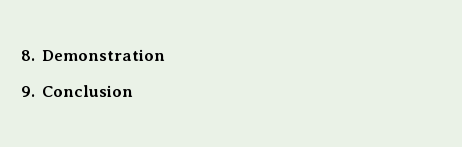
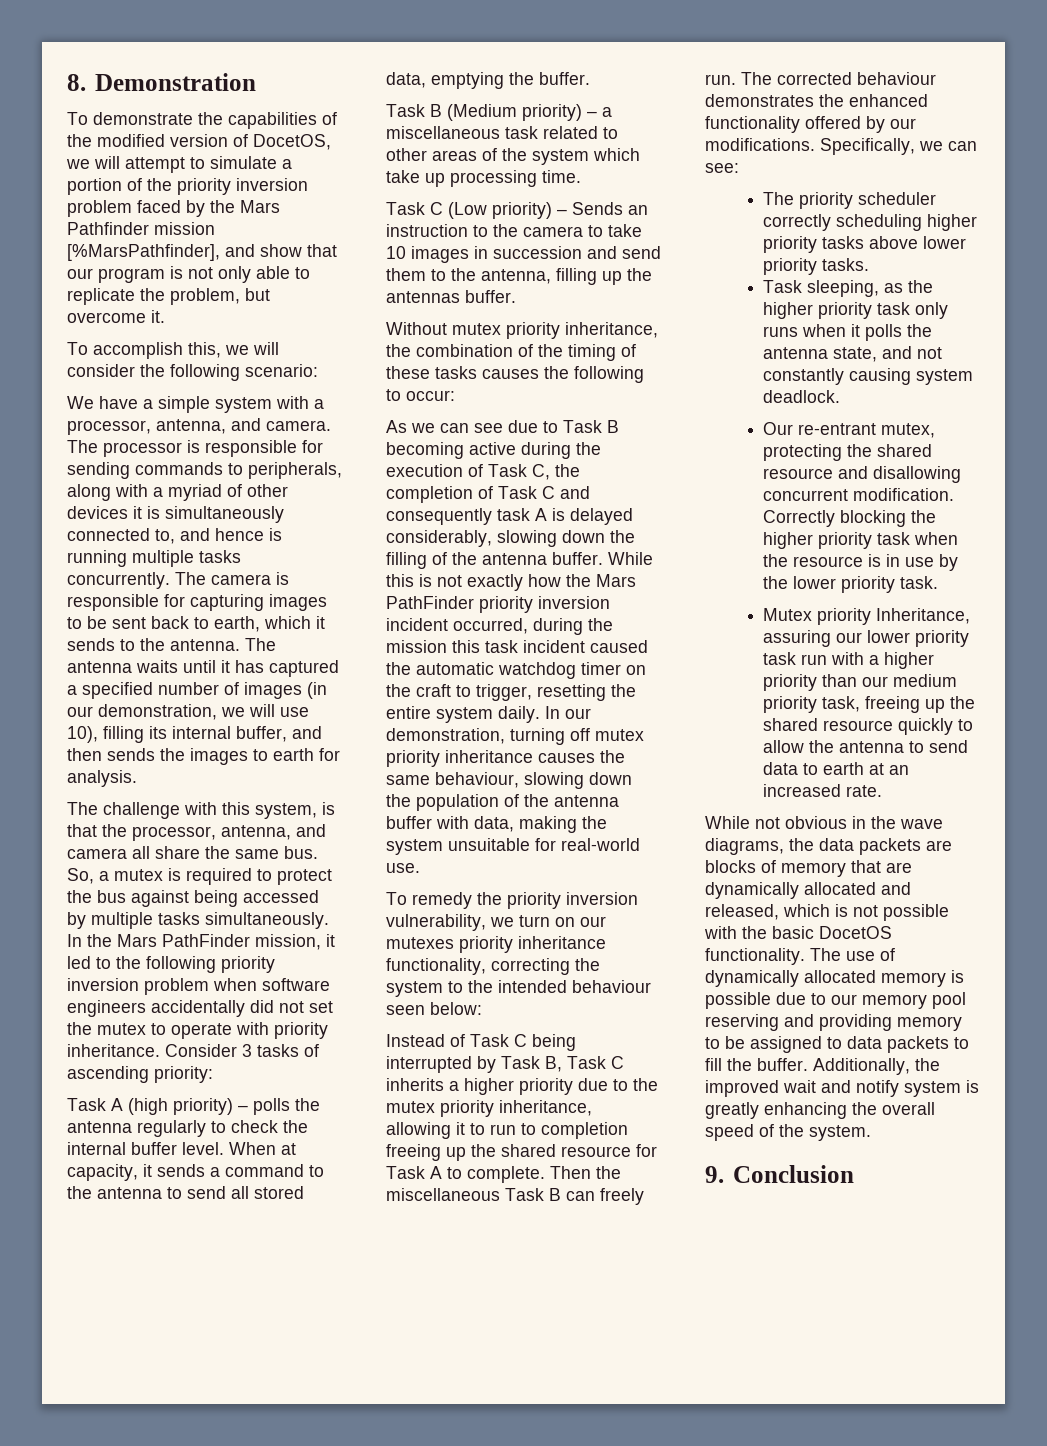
(165, 55) none -> [67,112,337,129] [67,134,331,150] [66,156,292,173] [67,178,308,195] [67,200,280,217] [67,222,215,235] [67,244,337,261] [67,266,310,283] [67,288,270,305] [67,310,165,323] [67,342,279,359] [67,364,318,381] [67,396,324,413] [67,418,331,435] [67,440,323,457] [67,462,342,479] [67,484,288,501] [67,506,284,523] [67,528,282,544] [67,550,241,567] [67,572,289,589] [67,594,327,611] [67,616,325,632] [67,638,276,651] [67,660,339,677] [67,682,327,699] [67,704,309,720] [67,726,322,743] [67,748,340,765] [67,770,137,787] [67,802,335,819] [67,824,326,841] [67,846,318,859] [67,868,332,885] [67,890,319,907] [67,912,329,929] [67,934,335,950] [67,956,275,973] [67,978,330,995] [67,1000,333,1017] [67,1022,328,1039] [67,1044,319,1057] [67,1066,213,1083] [67,1098,320,1115] [67,1120,308,1137] [67,1142,296,1155] [67,1164,324,1181] [67,1186,304,1199] [386,72,590,89] [386,104,612,121] [386,126,618,139] [386,148,640,165] [386,170,581,187] [386,202,648,219] [386,224,642,237] [386,246,661,263] [386,268,652,285] [386,290,516,303] [386,322,658,339] [386,344,636,361] [386,366,644,383] [386,389,455,401] [386,420,619,433] [386,442,601,459] [386,464,580,480] [386,486,590,503] [386,508,633,525] [386,530,635,547] [386,552,653,569] [386,574,636,591] [386,596,610,613] [386,618,613,635] [386,640,648,653] [386,662,646,679] [386,684,636,701] [386,706,591,723] [386,728,644,745] [386,750,625,767] [386,772,632,789] [386,794,619,811] [386,816,607,833] [386,838,640,855] [386,863,420,873] [386,892,638,909] [386,914,606,931] [386,936,606,953] [386,958,600,975] [386,980,651,997] [386,1002,482,1015] [386,1034,576,1051] [386,1056,624,1073] [386,1078,658,1095] [386,1100,592,1117] [386,1122,628,1139] [386,1144,657,1161] [386,1166,621,1183] [386,1188,644,1205] [705,72,936,85] [705,94,928,107] [705,116,916,133] [705,138,977,155] [705,163,739,173] [763,192,937,209] [763,214,978,231] [763,236,967,253] [763,258,870,275] [763,280,934,297] [763,302,949,319] [763,324,933,341] [763,346,943,362] [763,368,974,385] [763,390,841,403] [763,422,936,438] [763,444,933,461] [763,466,962,483] [763,488,955,501] [763,510,937,527] [763,532,959,549] [763,554,959,571] [763,576,939,593] [763,608,971,625] [763,630,970,647] [763,652,935,669] [763,674,958,691] [763,696,976,713] [763,718,974,735] [763,740,969,753] [763,762,910,775] [763,784,883,797] [705,816,943,829] [705,838,952,855] [705,860,912,877] [705,882,911,899] [705,904,949,921] [704,926,892,939] [705,948,895,965] [705,970,964,987] [705,992,966,1009] [705,1014,962,1031] [705,1036,969,1053] [705,1058,940,1075] [705,1080,979,1097] [705,1102,935,1119] [705,1124,871,1141] // To demonstrate the capabilities of the modified version of DocetOS, we will attempt to simulate a portion of the priority inversion problem faced by the Mars Pathfinder mission [%MarsPathfinder], and show that our program is not only able to replicate the problem, but overcome it. // To accomplish this, we will consider the following scenario: // We have a simple system with a processor, antenna, and camera. The processor is responsible for sending commands to peripherals, along with a myriad of other devices it is simultaneously connected to, and hence is running multiple tasks concurrently. The camera is responsible for capturing images to be sent back to earth, which it sends to the antenna. The antenna waits until it has captured a specified number of images (in our demonstration, we will use 10), filling its internal buffer, and then sends the images to earth for analysis. // The challenge with this system, is that the processor, antenna, and camera all share the same bus. So, a mutex is required to protect the bus against being accessed by multiple tasks simultaneously. In the Mars PathFinder mission, it led to the following priority inversion problem when software engineers accidentally did not set the mutex to operate with priority inheritance. Consider 3 tasks of ascending priority: // Task A (high priority) – polls the antenna regularly to check the internal buffer level. When at capacity, it sends a command to the antenna to send all stored data, emptying the buffer. // Task B (Medium priority) – a miscellaneous task related to other areas of the system which take up processing time. // Task C (Low priority) – Sends an instruction to the camera to take 10 images in succession and send them to the antenna, filling up the antennas buffer. // Without mutex priority inheritance, the combination of the timing of these tasks causes the following to occur: // As we can see due to Task B becoming active during the execution of Task C, the completion of Task C and consequently task A is delayed considerably, slowing down the filling of the antenna buffer. While this is not exactly how the Mars PathFinder priority inversion incident occurred, during the mission this task incident caused the automatic watchdog timer on the craft to trigger, resetting the entire system daily. In our demonstration, turning off mutex priority inheritance causes the same behaviour, slowing down the population of the antenna buffer with data, making the system unsuitable for real-world use. // To remedy the priority inversion vulnerability, we turn on our mutexes priority inheritance functionality, correcting the system to the intended behaviour seen below: // Instead of Task C being interrupted by Task B, Task C inherits a higher priority due to the mutex priority inheritance, allowing it to run to completion freeing up the shared resource for Task A to complete. Then the miscellaneous Task B can freely run. The corrected behaviour demonstrates the enhanced functionality offered by our modifications. Specifically, we can see: // The priority scheduler correctly scheduling higher priority tasks above lower priority tasks. // Task sleeping, as the higher priority task only runs when it polls the antenna state, and not constantly causing system deadlock. // Our re-entrant mutex, protecting the shared resource and disallowing concurrent modification. Correctly blocking the higher priority task when the resource is in use by the lower priority task. // Mutex priority Inheritance, assuring our lower priority task run with a higher priority than our medium priority task, freeing up the shared resource quickly to allow the antenna to send data to earth at an increased rate. // While not obvious in the wave diagrams, the data packets are blocks of memory that are dynamically allocated and released, which is not possible with the basic DocetOS functionality. The use of dynamically allocated memory is possible due to our memory pool reserving and providing memory to be assigned to data packets to fill the buffer. Additionally, the improved wait and notify system is greatly enhancing the overall speed of the system.

